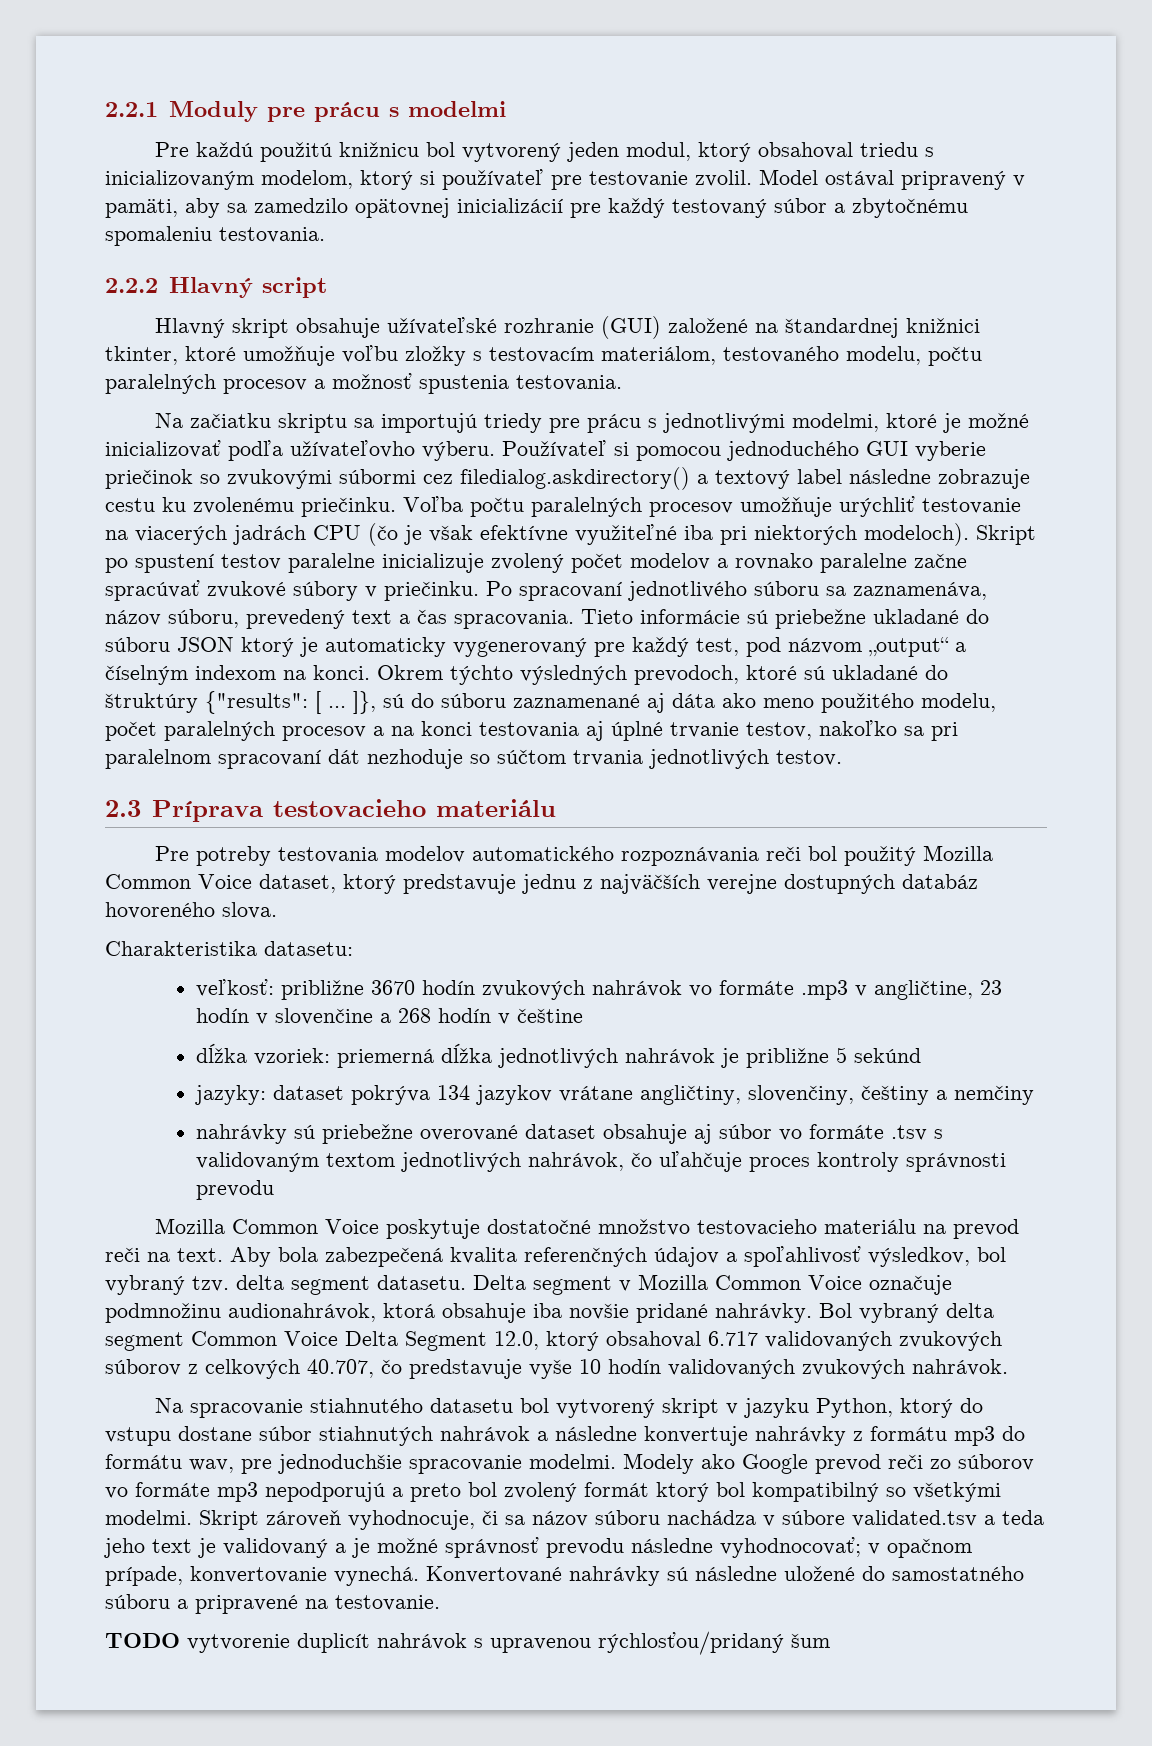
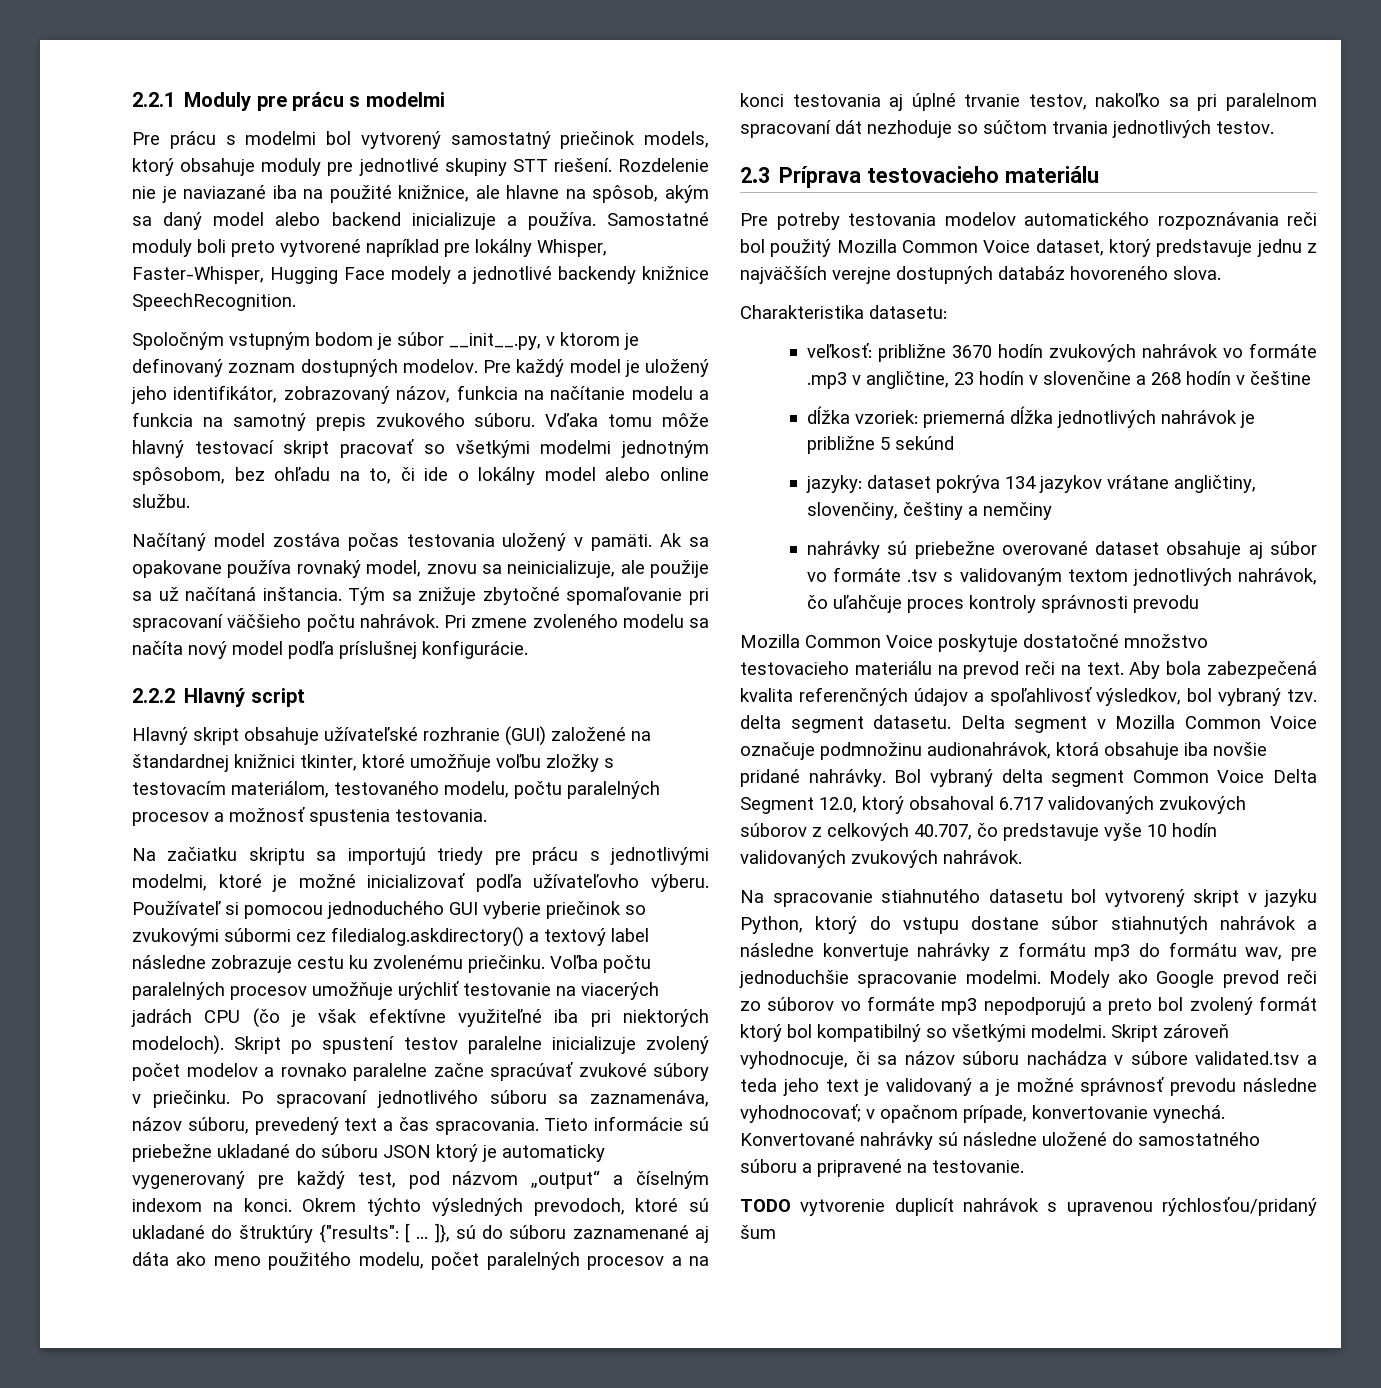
[195,142,934,162] [105,169,1025,190] [105,198,968,218] [105,226,325,246] každú použitú knižnicu bol vytvorený jeden modul, ktorý obsahoval triedu s inicializovaným modelom, ktorý si používateľ pre testovanie zvolil. Model ostával pripravený v pamäti, aby sa zamedzilo opätovnej inicializácií pre každý testovaný súbor a zbytočnému spomaleniu testovania. -> [169,131,709,149] [132,158,709,176] [132,185,709,203] [132,212,709,230] [132,239,607,257] [132,266,709,284] [132,293,296,311] [132,332,639,350] [132,358,709,377] [131,385,709,404] [132,412,709,431] [132,439,709,458] [132,467,710,485] [132,494,190,508] [132,533,710,551] [132,560,709,578] [132,587,709,605] [132,614,709,632] [132,640,528,659] prácu s modelmi bol vytvorený samostatný priečinok models, ktorý obsahuje moduly pre jednotlivé skupiny STT riešení. Rozdelenie nie je naviazané iba na použité knižnice, ale hlavne na spôsob, akým sa daný model alebo backend inicializuje a používa. Samostatné moduly boli preto vytvorené napríklad pre lokálny Whisper, Faster-Whisper, Hugging Face modely a jednotlivé backendy knižnice SpeechRecognition. // Spoločným vstupným bodom je súbor __init__.py, v ktorom je definovaný zoznam dostupných modelov. Pre každý model je uložený jeho identifikátor, zobrazovaný názov, funkcia na načítanie modelu a funkcia na samotný prepis zvukového súboru. Vďaka tomu môže hlavný testovací skript pracovať so všetkými modelmi jednotným spôsobom, bez ohľadu na to, či ide o lokálny model alebo online službu. // Načítaný model zostáva počas testovania uložený v pamäti. Ak sa opakovane používa rovnaký model, znovu sa neinicializuje, ale použije sa už načítaná inštancia. Tým sa znižuje zbytočné spomaľovanie pri spracovaní väčšieho počtu nahrávok. Pri zmene zvoleného modelu sa načíta nový model podľa príslušnej konfigurácie.

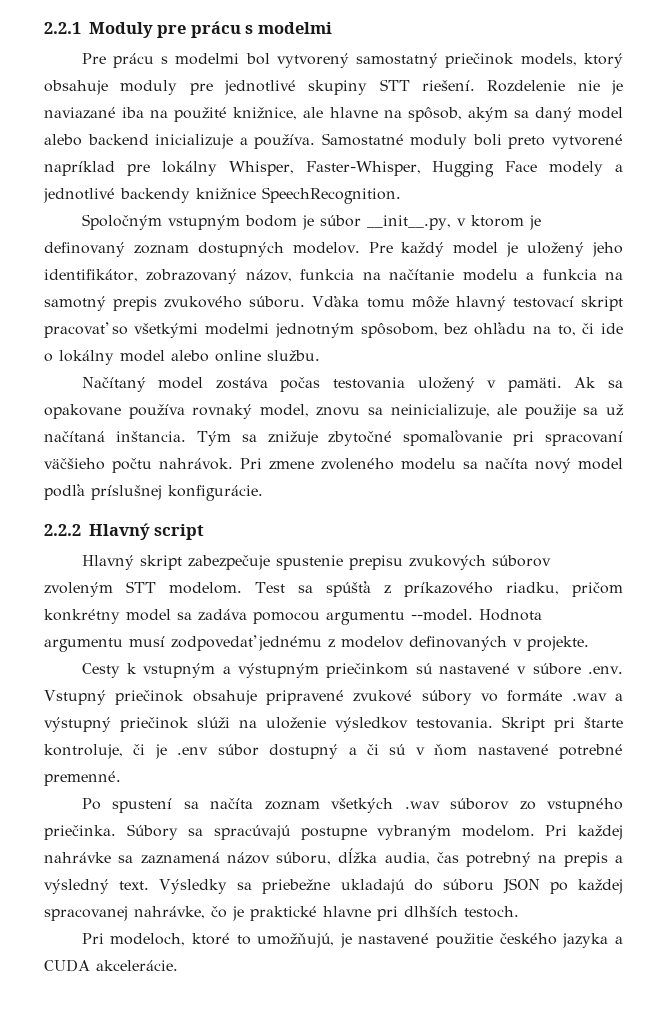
[244,726,651,746] [132,754,614,772] [132,781,660,799] [132,807,487,826] [132,847,710,865] [132,873,709,892] [132,901,646,919] [132,927,649,947] [132,955,651,973] [132,981,659,1000] [131,1008,709,1028] [132,1035,710,1055] [132,1062,709,1081] [132,1090,709,1108] [132,1116,709,1135] [132,1144,605,1162] [132,1170,709,1189] [132,1198,709,1216] [132,1223,709,1243] [132,1252,710,1270] [740,93,1317,111] [740,120,1274,138] [740,166,1099,188] [740,212,1317,230] [740,239,1317,257] [740,266,1221,284] [740,305,947,319] [807,343,1317,362] [807,371,1312,389] [807,406,1256,428] [807,436,955,454] [806,475,1257,493] [807,502,1053,520] [807,541,1317,559] [807,567,1317,586] [807,595,1200,613] [740,634,1208,652] [740,661,1317,679] [740,687,1317,706] [740,715,1317,733] [740,742,1267,760] [740,769,1317,787] [740,796,1246,814] [740,823,1217,841] [740,850,1022,868] [740,889,1317,907] [740,916,1317,934] [740,942,1317,961] [739,970,1317,988] [740,996,1317,1015] [740,1024,1229,1042] [740,1051,1317,1069] [740,1077,1317,1096] [740,1104,1225,1123] [740,1132,1260,1150] [740,1159,1024,1177] [740,1197,1317,1216] [740,1225,776,1239] obsahuje užívateľské rozhranie (GUI) založené na štandardnej knižnici tkinter, ktoré umožňuje voľbu zložky s testovacím materiálom, testovaného modelu, počtu paralelných procesov a možnosť spustenia testovania. // Na začiatku skriptu sa importujú triedy pre prácu s jednotlivými modelmi, ktoré je možné inicializovať podľa užívateľovho výberu. Používateľ si pomocou jednoduchého GUI vyberie priečinok so zvukovými súbormi cez filedialog.askdirectory() a textový label následne zobrazuje cestu ku zvolenému priečinku. Voľba počtu paralelných procesov umožňuje urýchliť testovanie na viacerých jadrách CPU (čo je však efektívne využiteľné iba pri niektorých modeloch). Skript po spustení testov paralelne inicializuje zvolený počet modelov a rovnako paralelne začne spracúvať zvukové súbory v priečinku. Po spracovaní jednotlivého súboru sa zaznamenáva, názov súboru, prevedený text a čas spracovania. Tieto informácie sú priebežne ukladané do súboru JSON ktorý je automaticky vygenerovaný pre každý test, pod názvom „output“ a číselným indexom na konci. Okrem týchto výsledných prevodoch, ktoré sú ukladané do štruktúry {"results": [ ... ]}, sú do súboru zaznamenané aj dáta ako meno použitého modelu, počet paralelných procesov a na konci testovania aj úplné trvanie testov, nakoľko sa pri paralelnom spracovaní dát nezhoduje so súčtom trvania jednotlivých testov. // 2.3 Príprava testovacieho materiálu // Pre potreby testovania modelov automatického rozpoznávania reči bol použitý Mozilla Common Voice dataset, ktorý predstavuje jednu z najväčších verejne dostupných databáz hovoreného slova. // Charakteristika datasetu: // veľkosť: približne 3670 hodín zvukových nahrávok vo formáte .mp3 v angličtine, 23 hodín v slovenčine a 268 hodín v češtine // dĺžka vzoriek: priemerná dĺžka jednotlivých nahrávok je približne 5 sekúnd // jazyky: dataset pokrýva 134 jazykov vrátane angličtiny, slovenčiny, češtiny a nemčiny // nahrávky sú priebežne overované dataset obsahuje aj súbor vo formáte .tsv s validovaným textom jednotlivých nahrávok, čo uľahčuje proces kontroly správnosti prevodu // Mozilla Common Voice poskytuje dostatočné množstvo testovacieho materiálu na prevod reči na text. Aby bola zabezpečená kvalita referenčných údajov a spoľahlivosť výsledkov, bol vybraný tzv. delta segment datasetu. Delta segment v Mozilla Common Voice označuje podmnožinu audionahrávok, ktorá obsahuje iba novšie pridané nahrávky. Bol vybraný delta segment Common Voice Delta Segment 12.0, ktorý obsahoval 6.717 validovaných zvukových súborov z celkových 40.707, čo predstavuje vyše 10 hodín validovaných zvukových nahrávok. // Na spracovanie stiahnutého datasetu bol vytvorený skript v jazyku Python, ktorý do vstupu dostane súbor stiahnutých nahrávok a následne konvertuje nahrávky z formátu mp3 do formátu wav, pre jednoduchšie spracovanie modelmi. Modely ako Google prevod reči zo súborov vo formáte mp3 nepodporujú a preto bol zvolený formát ktorý bol kompatibilný so všetkými modelmi. Skript zároveň vyhodnocuje, či sa názov súboru nachádza v súbore validated.tsv a teda jeho text je validovaný a je možné správnosť prevodu následne vyhodnocovať; v opačnom prípade, konvertovanie vynechá. Konvertované nahrávky sú následne uložené do samostatného súboru a pripravené na testovanie. // TODO vytvorenie duplicít nahrávok s upravenou rýchlosťou/pridaný šum -> [187,555,551,570] [44,581,623,597] [44,609,542,625] [44,635,589,652] [81,663,624,678] [44,690,624,705] [44,716,623,732] [44,744,624,759] [44,771,121,786] [81,798,623,813] [44,824,623,840] [44,848,623,867] [44,878,623,894] [44,906,519,921] [81,933,623,948] [44,959,178,972] zabezpečuje spustenie prepisu zvukových súborov zvoleným STT modelom. Test sa spúšťa z príkazového riadku, pričom konkrétny model sa zadáva pomocou argumentu --model. Hodnota argumentu musí zodpovedať jednému z modelov definovaných v projekte. // Cesty k vstupným a výstupným priečinkom sú nastavené v súbore .env. Vstupný priečinok obsahuje pripravené zvukové súbory vo formáte .wav a výstupný priečinok slúži na uloženie výsledkov testovania. Skript pri štarte kontroluje, či je .env súbor dostupný a či sú v ňom nastavené potrebné premenné. // Po spustení sa načíta zoznam všetkých .wav súborov zo vstupného priečinka. Súbory sa spracúvajú postupne vybraným modelom. Pri každej nahrávke sa zaznamená názov súboru, dĺžka audia, čas potrebný na prepis a výsledný text. Výsledky sa priebežne ukladajú do súboru JSON po každej spracovanej nahrávke, čo je praktické hlavne pri dlhších testoch. // Pri modeloch, ktoré to umožňujú, je nastavené použitie českého jazyka a CUDA akcelerácie.

